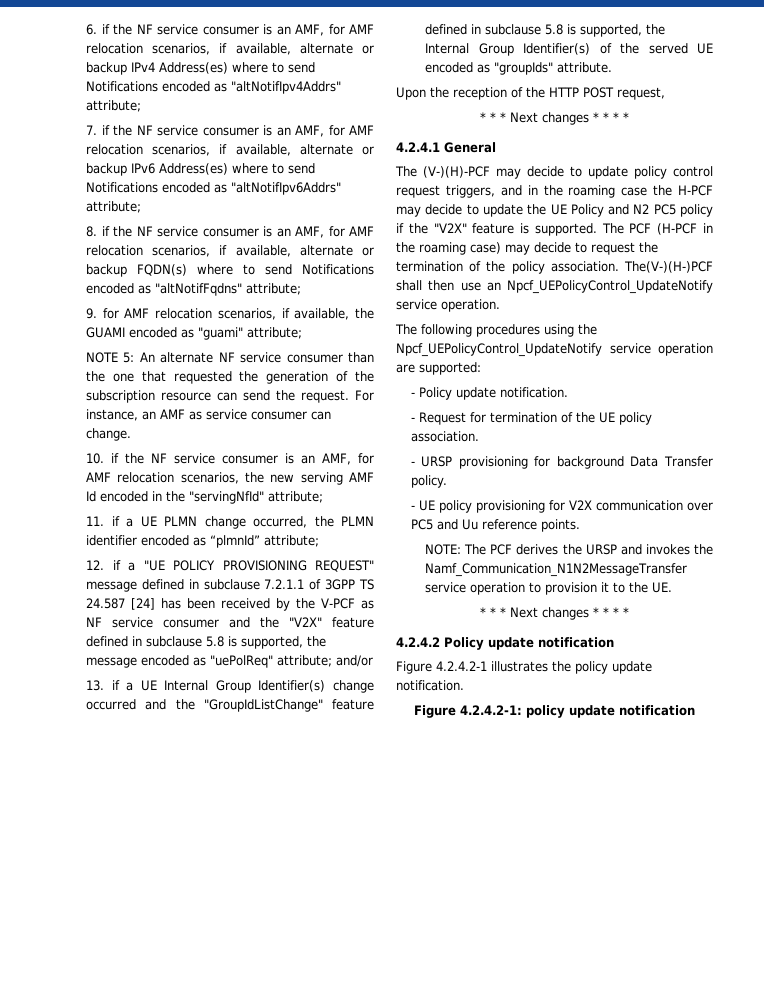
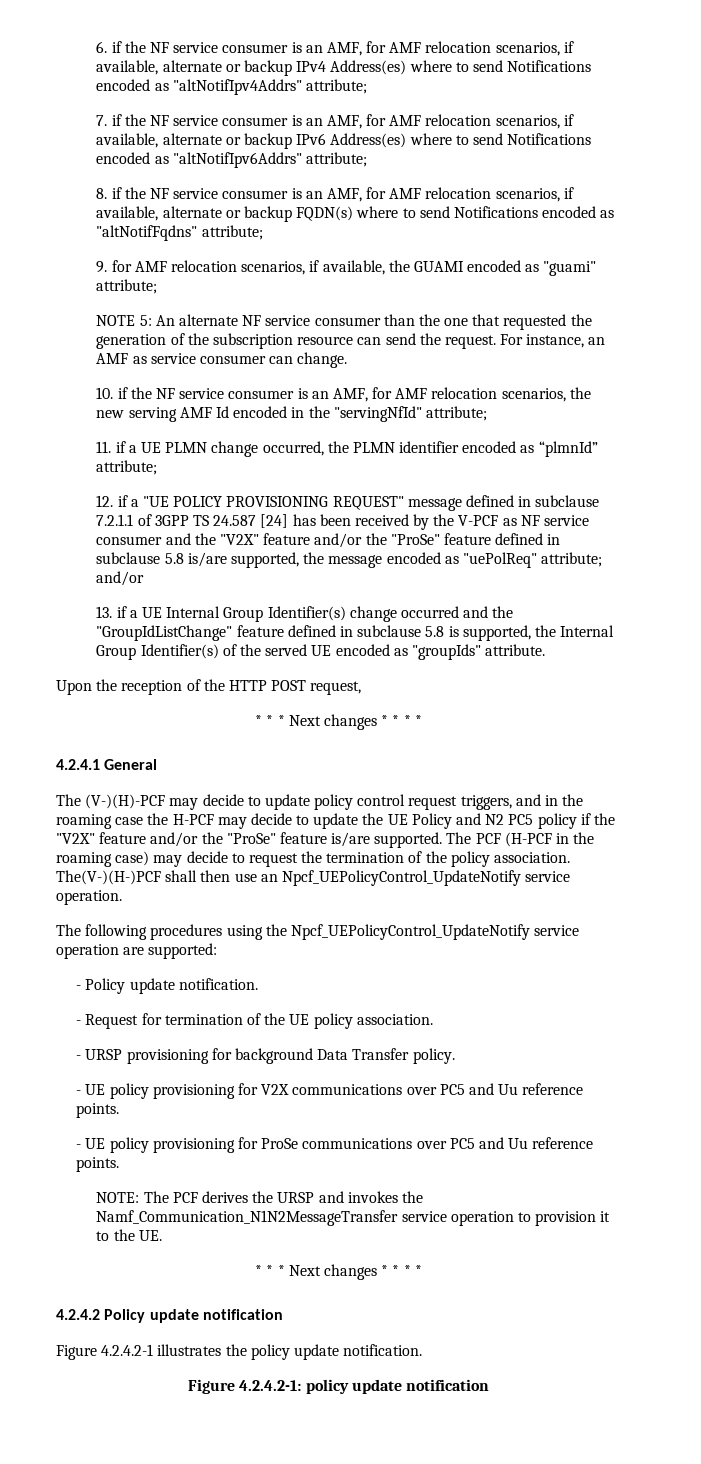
[86,636,238,647] defined in subclause 5.8 is -> [314,533,561,548] [96,552,227,567] and/or the "ProSe" feature defined in subclause 5.8 is/are
[520,223,530,234] is -> [150,832,371,847] and/or the "ProSe" feature is/are
[595,500,683,511] communication -> [292,1083,584,1095] [76,1103,120,1118] [76,1137,413,1153] communications over PC5 and Uu reference points. // - UE policy provisioning for ProSe communications

